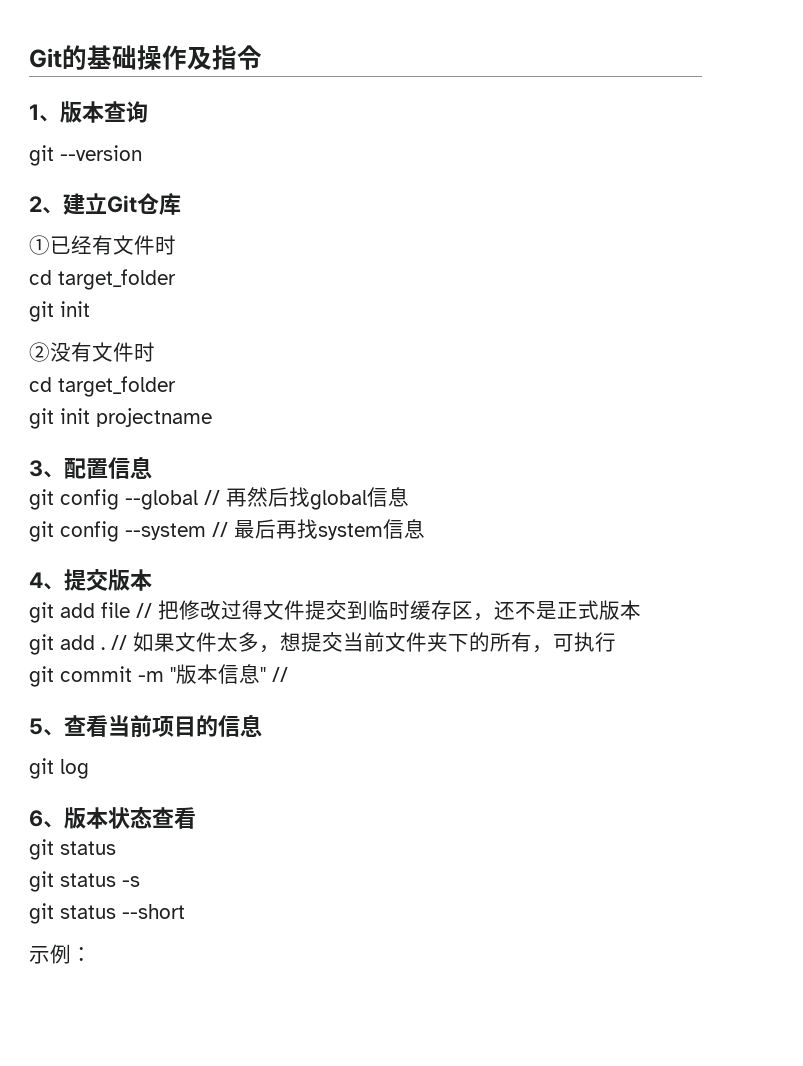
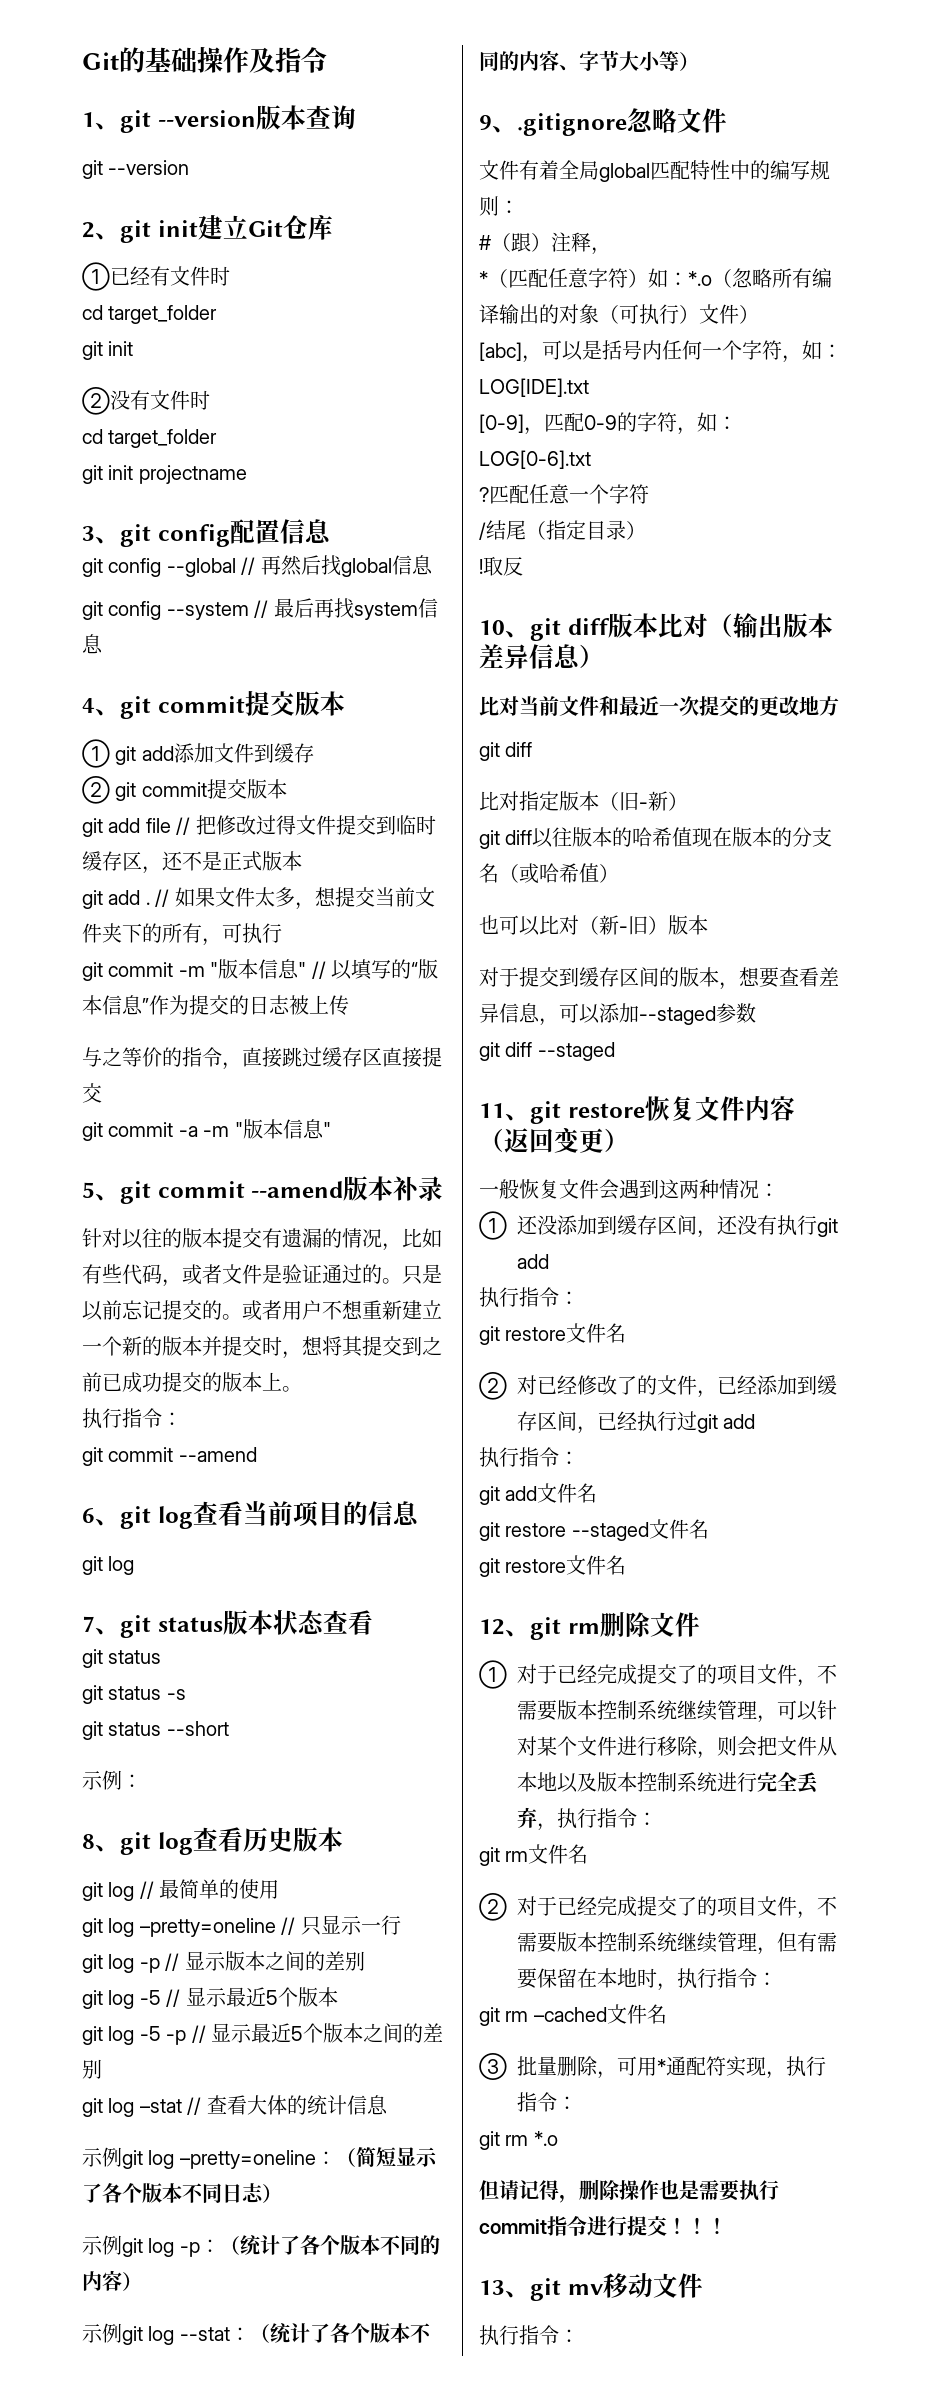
(60, 118) none -> [120,110,256,133] git --version
(63, 210) none -> [120,220,198,243] git init
(64, 474) none -> [120,524,230,547] git config
(64, 586) none -> [120,691,345,719] [82,739,314,768] [82,776,207,804] git commit提交版本 // ① git add添加文件到缓存 // ② git commit
[29,718,64,736] // 5、 -> [331,959,438,980] [82,995,349,1015] [82,1047,442,1070] [82,1083,102,1103] [82,1119,331,1141] [82,1176,444,1204] [82,1228,442,1251] [82,1264,442,1287] [82,1300,442,1321] [82,1336,442,1359] [82,1372,302,1393] [82,1408,182,1429] [82,1447,257,1466] [82,1506,193,1529] 以填写的“版本信息”作为提交的日志被上传 // 与之等价的指令，直接跳过缓存区直接提交 // git commit -a -m "版本信息" // 5、git commit --amend版本补录 // 针对以往的版本提交有遗漏的情况，比如有些代码，或者文件是验证通过的。只是以前忘记提交的。或者用户不想重新建立一个新的版本并提交时，想将其提交到之前已成功提交的版本上。 // 执行指令： // git commit --amend // 6、git log
[29,810,64,828] 6、 -> [82,1615,223,1638] 7、git status
(92, 954) none -> [82,1827,343,1855] [82,1879,280,1901] [82,1915,401,1937] [82,1951,365,1973] [82,1987,338,2009] [82,2023,443,2045] [82,2059,102,2079] [82,2095,388,2117] [82,2147,438,2169] [82,2183,282,2203] [82,2235,440,2257] [82,2270,142,2291] [82,2323,431,2345] [479,50,699,71] [479,108,727,136] [479,160,830,182] [479,196,519,216] [479,232,611,255] [479,268,832,288] [479,304,759,325] [479,340,842,363] [479,378,589,397] [479,412,737,435] [479,450,591,469] [479,484,649,504] [479,520,646,540] [479,556,523,576] [479,613,833,641] [479,644,604,669] [479,696,839,716] [479,742,533,761] [479,791,688,811] [479,827,833,849] [479,863,619,884] [479,915,708,936] [479,967,839,990] [479,1003,756,1026] [479,1042,615,1061] [479,1096,795,1124] [479,1127,629,1153] [479,1179,779,1200] [479,1211,838,1240] [517,1254,549,1269] [479,1287,579,1308] [479,1323,627,1345] [479,1372,837,1400] [517,1411,756,1434] [479,1447,579,1468] [479,1483,598,1505] [479,1519,709,1541] [479,1555,627,1577] [479,1612,700,1640] [479,1660,837,1689] [517,1700,837,1723] [517,1736,837,1759] [517,1772,818,1794] [517,1807,657,1831] [479,1844,589,1866] [479,1893,837,1921] [517,1932,837,1955] [517,1968,777,1991] [479,2004,667,2026] [479,2053,826,2080] [517,2092,577,2112] [479,2131,558,2150] [479,2179,779,2203] [479,2216,727,2236] [479,2273,703,2301] [479,2325,579,2346] // 8、git log查看历史版本 // git log // 最简单的使用 // git log –pretty=oneline // 只显示一行 // git log -p // 显示版本之间的差别 // git log -5 // 显示最近5个版本 // git log -5 -p // 显示最近5个版本之间的差别 // git log –stat // 查看大体的统计信息 // 示例git log –pretty=oneline：（简短显示了各个版本不同日志） // 示例git log -p：（统计了各个版本不同的内容） // 示例git log --stat：（统计了各个版本不同的内容、字节大小等） // 9、.gitignore忽略文件 // 文件有着全局global匹配特性中的编写规则： // #（跟）注释， // *（匹配任意字符）如：*.o（忽略所有编译输出的对象（可执行）文件） // [abc]，可以是括号内任何一个字符，如：LOG[IDE].txt // [0-9]，匹配0-9的字符，如：LOG[0-6].txt // ?匹配任意一个字符 // /结尾（指定目录） // !取反 // 10、git diff版本比对（输出版本差异信息） // 比对当前文件和最近一次提交的更改地方 // git diff // 比对指定版本（旧-新） // git diff以往版本的哈希值现在版本的分支名（或哈希值） // 也可以比对（新-旧）版本 // 对于提交到缓存区间的版本，想要查看差异信息，可以添加--staged参数 // git diff --staged // 11、git restore恢复文件内容（返回变更） // 一般恢复文件会遇到这两种情况： // ①还没添加到缓存区间，还没有执行git add // 执行指令： // git restore文件名 // ②对已经修改了的文件，已经添加到缓存区间，已经执行过git add // 执行指令： // git add文件名 // git restore --staged文件名 // git restore文件名 // 12、git rm删除文件 // ①对于已经完成提交了的项目文件，不需要版本控制系统继续管理，可以针对某个文件进行移除，则会把文件从本地以及版本控制系统进行完全丢弃，执行指令： // git rm文件名 // ②对于已经完成提交了的项目文件，不需要版本控制系统继续管理，但有需要保留在本地时，执行指令： // git rm –cached文件名 // ③批量删除，可用*通配符实现，执行指令： // git rm *.o // 但请记得，删除操作也是需要执行commit指令进行提交！！！ // 13、git mv移动文件 // 执行指令：

